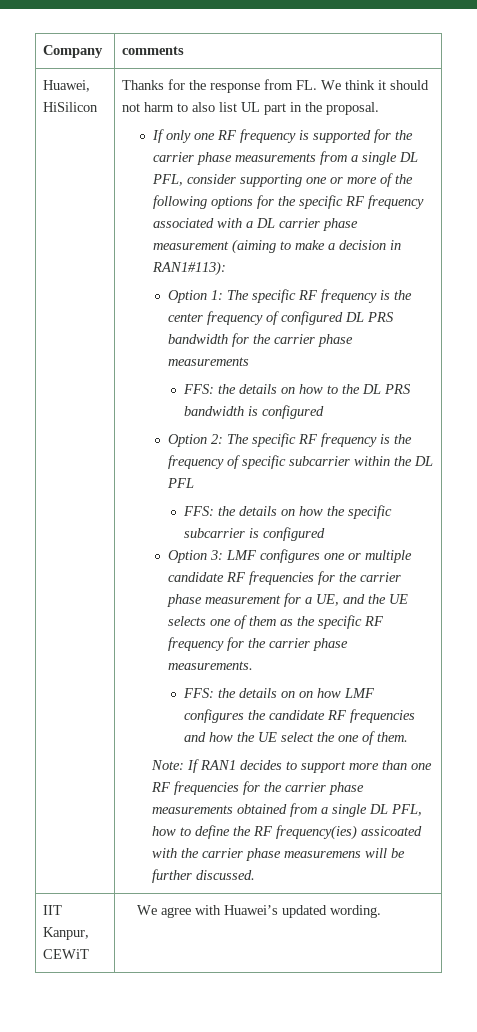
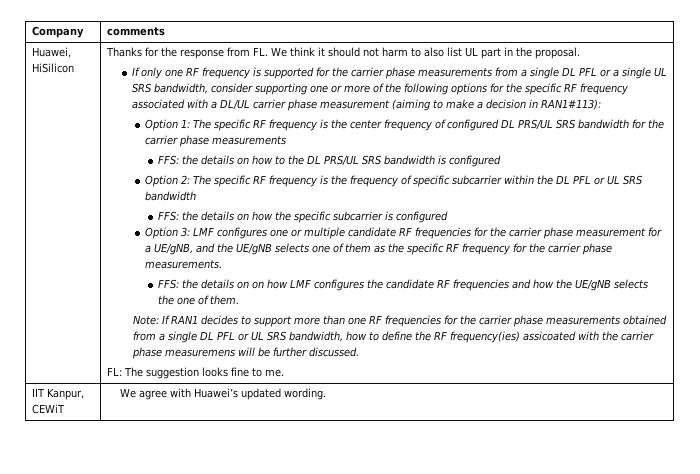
[152,174,184,186] PFL, -> [579,67,668,79] [132,83,209,94] PFL or a single UL SRS bandwidth,
[256,218,276,228] DL -> [220,99,251,110] DL/UL
[367,312,395,322] PRS -> [518,119,576,130] PRS/UL SRS
[383,384,411,394] PRS -> [324,155,382,166] PRS/UL SRS
(195, 483) none -> [594,175,643,185] [145,191,197,201] or UL SRS bandwidth
[316,594,340,606] UE, -> [154,243,194,255] UE/gNB,
[389,594,409,604] UE -> [236,243,273,255] UE/gNB
[257,732,314,742] UE select -> [575,279,649,291] UE/gNB selects
[391,804,423,816] PFL, -> [217,331,344,342] PFL or UL SRS bandwidth,
(256, 875) none -> [106,367,284,379] // FL: The suggestion looks fine to me.

